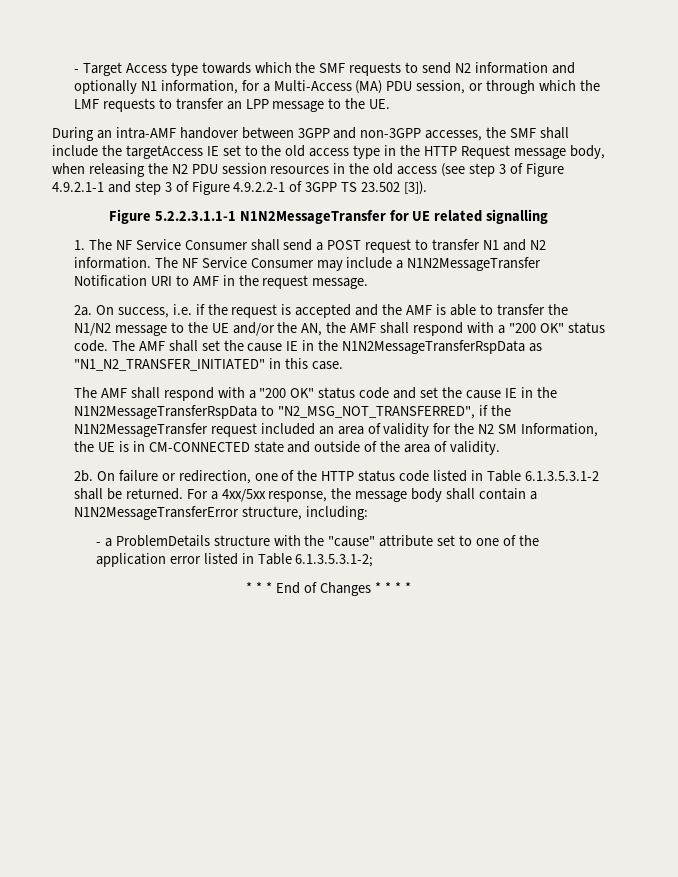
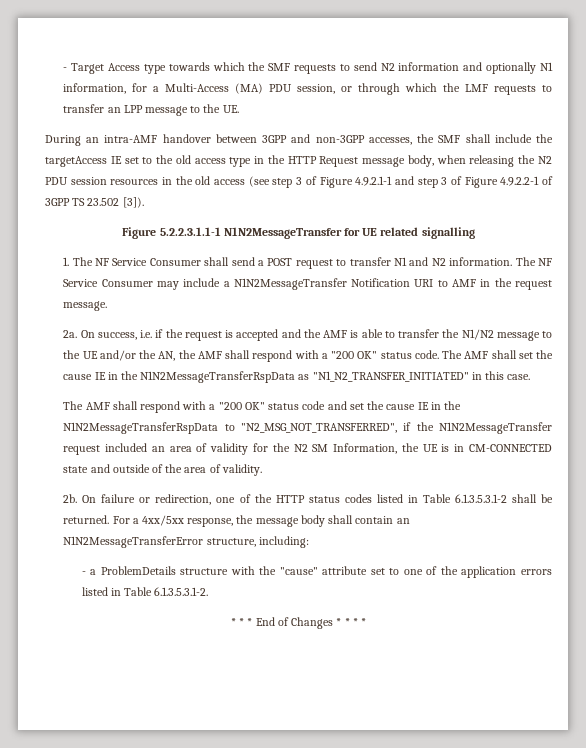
[399,470,430,482] code -> [344,494,372,503] codes
[529,491,537,500] a -> [396,518,410,524] an
[169,553,374,567] error listed in Table 6.1.3.5.3.1-2; -> [521,569,553,575] [81,587,209,596] errors listed in Table 6.1.3.5.3.1-2.

